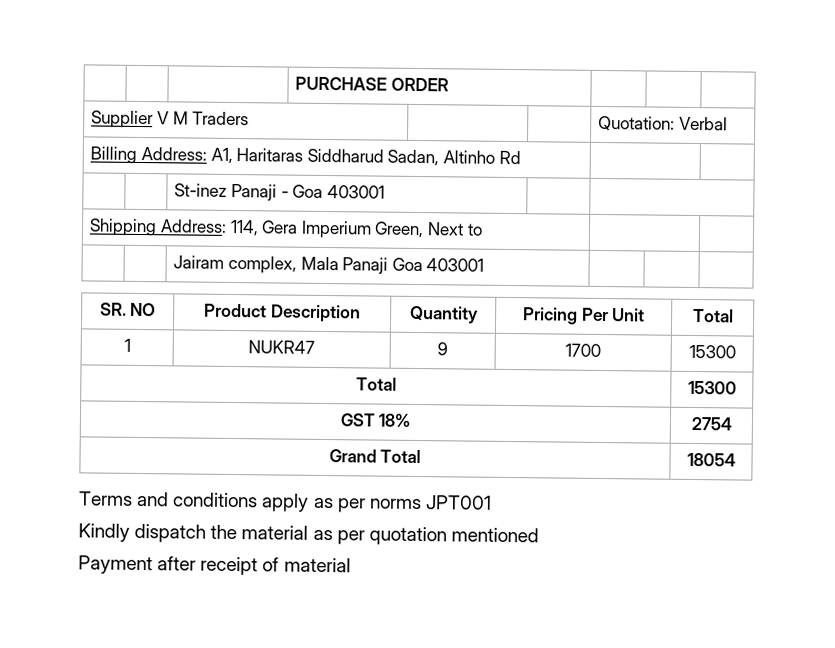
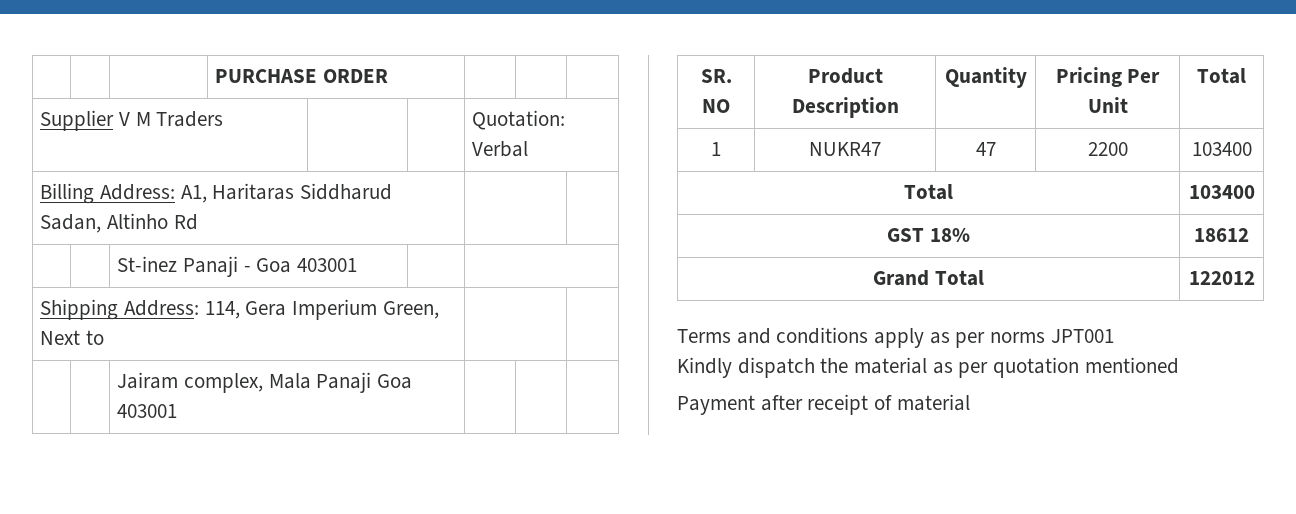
[437,342,448,356] [565,343,601,357] [688,344,736,359] [355,377,397,391] [687,380,737,395] 9 | 1700 | 15300 // Total | 15300 -> [975,142,996,156] [1087,142,1128,156] [1191,142,1252,156] [904,184,953,200] [1188,185,1255,199] 47 | 2200 | 103400 // Total | 103400
[690,416,733,431] 2754 -> [1194,228,1249,242] 18612
[686,452,736,467] 18054 -> [1188,271,1255,285] 122012

